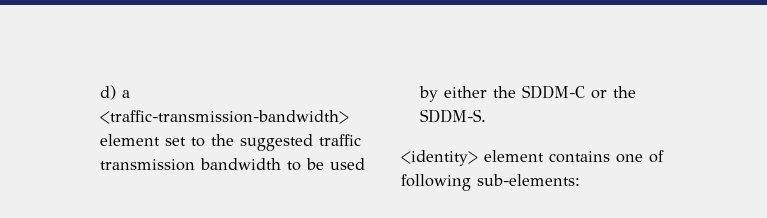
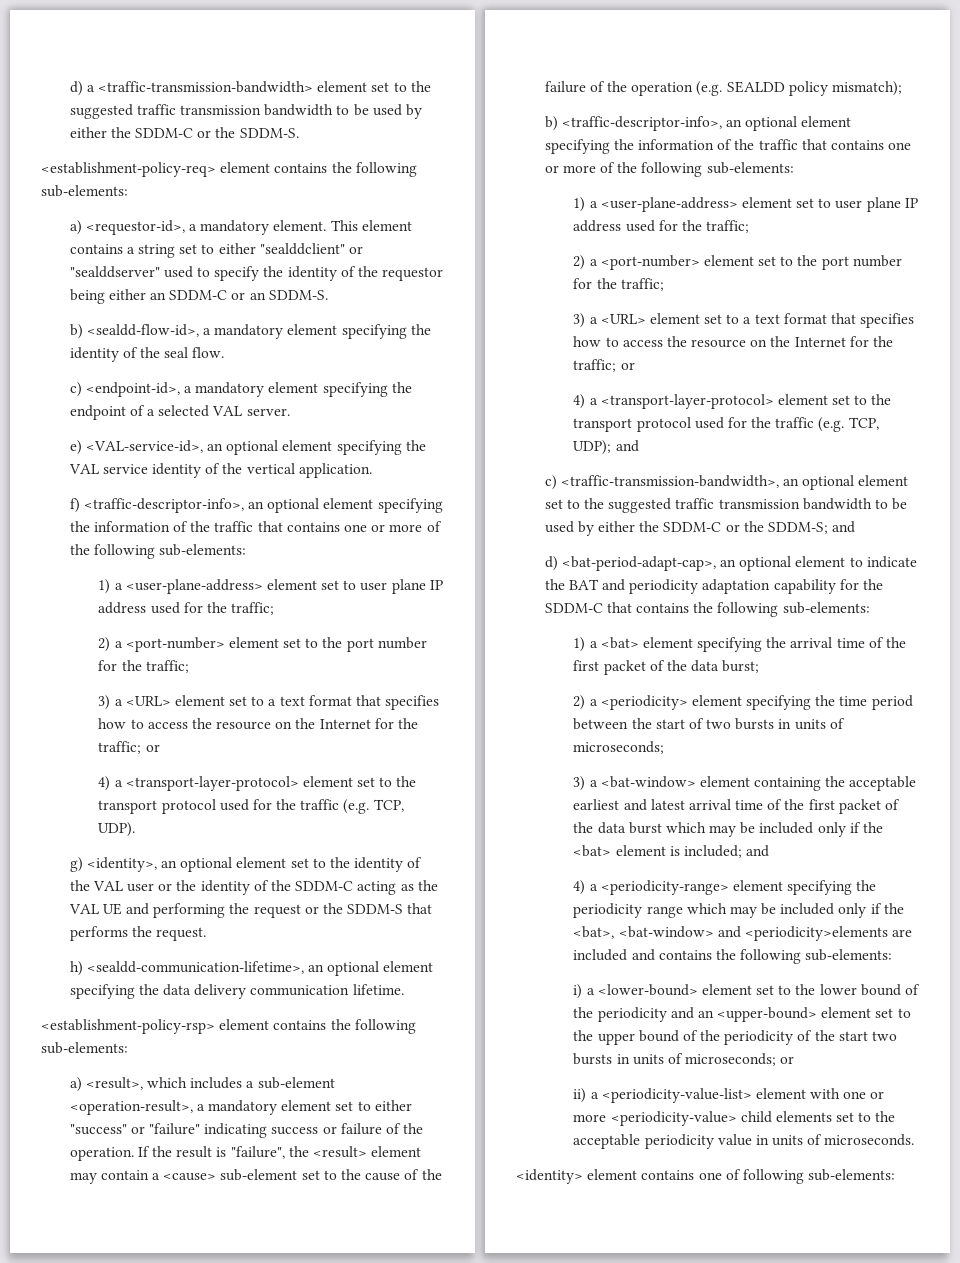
(487, 116) none -> [41,162,417,177] [41,185,128,197] [69,220,412,235] [69,243,363,258] [69,266,444,281] [69,289,328,304] [69,324,431,339] [69,347,225,362] [69,382,412,397] [69,405,290,420] [69,440,426,455] [68,463,372,478] [69,498,443,513] [69,521,442,532] [69,544,247,559] [98,579,443,594] [98,602,275,615] [98,637,427,652] [98,660,189,673] [98,695,440,710] [98,718,419,730] [98,741,160,754] [98,776,417,791] [98,799,404,814] [98,822,136,837] [69,857,423,872] [69,880,438,895] [68,903,433,918] [69,926,207,941] [69,961,434,976] [69,984,404,999] [41,1019,416,1034] [41,1042,128,1054] [69,1077,335,1092] [69,1100,412,1115] [69,1123,424,1138] [69,1146,422,1161] [69,1169,442,1184] [544,81,902,96] [544,116,852,131] [544,139,912,154] [544,162,794,177] [573,197,918,212] [573,220,750,233] [573,255,902,270] [573,278,664,291] [573,313,915,328] [573,336,894,348] [573,359,635,372] [573,394,892,409] [573,417,879,432] [573,440,639,455] [544,475,909,490] [544,498,908,513] [544,521,856,536] [544,556,917,571] [544,579,883,594] [544,602,870,617] [573,637,907,652] [573,660,760,675] [573,695,913,710] [573,718,845,730] [573,741,665,754] [573,776,917,791] [573,799,901,814] [573,822,884,837] [573,845,770,858] [573,880,877,895] [573,903,904,918] [573,926,913,941] [573,949,893,964] [573,984,921,999] [573,1007,911,1022] [573,1030,898,1045] [573,1053,795,1066] [573,1088,885,1103] [573,1111,896,1126] [573,1134,915,1149] // <establishment-policy-req> element contains the following sub-elements: // a) <requestor-id>, a mandatory element. This element contains a string set to either "sealddclient" or "sealddserver" used to specify the identity of the requestor being either an SDDM-C or an SDDM-S. // b) <sealdd-flow-id>, a mandatory element specifying the identity of the seal flow. // c) <endpoint-id>, a mandatory element specifying the endpoint of a selected VAL server. // e) <VAL-service-id>, an optional element specifying the VAL service identity of the vertical application. // f) <traffic-descriptor-info>, an optional element specifying the information of the traffic that contains one or more of the following sub-elements: // 1) a <user-plane-address> element set to user plane IP address used for the traffic; // 2) a <port-number> element set to the port number for the traffic; // 3) a <URL> element set to a text format that specifies how to access the resource on the Internet for the traffic; or // 4) a <transport-layer-protocol> element set to the transport protocol used for the traffic (e.g. TCP, UDP). // g) <identity>, an optional element set to the identity of the VAL user or the identity of the SDDM-C acting as the VAL UE and performing the request or the SDDM-S that performs the request. // h) <sealdd-communication-lifetime>, an optional element specifying the data delivery communication lifetime. // <establishment-policy-rsp> element contains the following sub-elements: // a) <result>, which includes a sub-element <operation-result>, a mandatory element set to either "success" or "failure" indicating success or failure of the operation. If the result is "failure", the <result> element may contain a <cause> sub-element set to the cause of the failure of the operation (e.g. SEALDD policy mismatch); // b) <traffic-descriptor-info>, an optional element specifying the information of the traffic that contains one or more of the following sub-elements: // 1) a <user-plane-address> element set to user plane IP address used for the traffic; // 2) a <port-number> element set to the port number for the traffic; // 3) a <URL> element set to a text format that specifies how to access the resource on the Internet for the traffic; or // 4) a <transport-layer-protocol> element set to the transport protocol used for the traffic (e.g. TCP, UDP); and // c) <traffic-transmission-bandwidth>, an optional element set to the suggested traffic transmission bandwidth to be used by either the SDDM-C or the SDDM-S; and // d) <bat-period-adapt-cap>, an optional element to indicate the BAT and periodicity adaptation capability for the SDDM-C that contains the following sub-elements: // 1) a <bat> element specifying the arrival time of the first packet of the data burst; // 2) a <periodicity> element specifying the time period between the start of two bursts in units of microseconds; // 3) a <bat-window> element containing the acceptable earliest and latest arrival time of the first packet of the data burst which may be included only if the <bat> element is included; and // 4) a <periodicity-range> element specifying the periodicity range which may be included only if the <bat>, <bat-window> and <periodicity>elements are included and contains the following sub-elements: // i) a <lower-bound> element set to the lower bound of the periodicity and an <upper-bound> element set to the upper bound of the periodicity of the start two bursts in units of microseconds; or // ii) a <periodicity-value-list> element with one or more <periodicity-value> child elements set to the acceptable periodicity value in units of microseconds.

